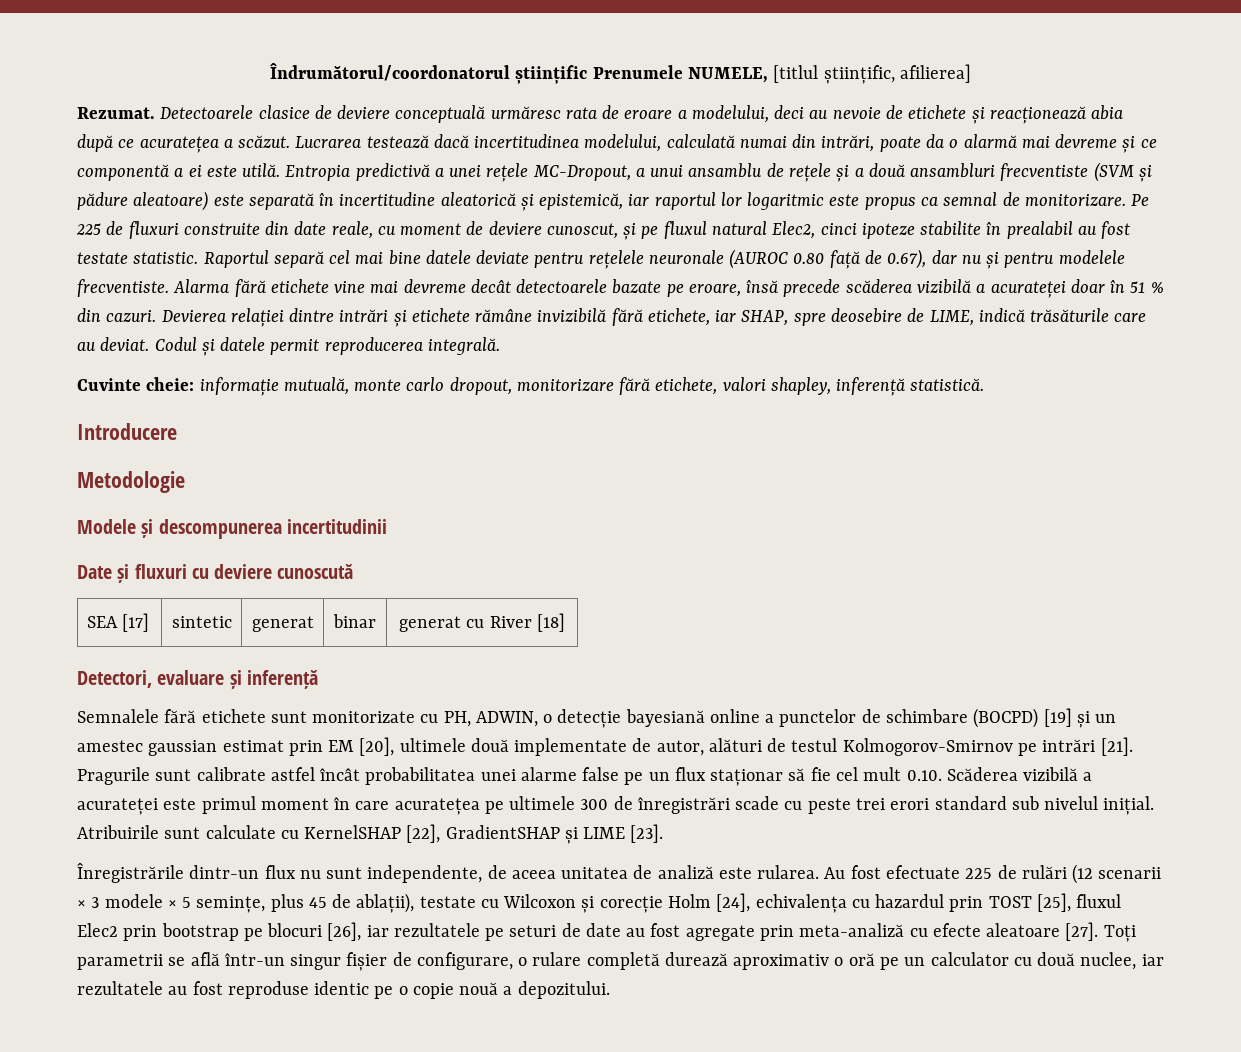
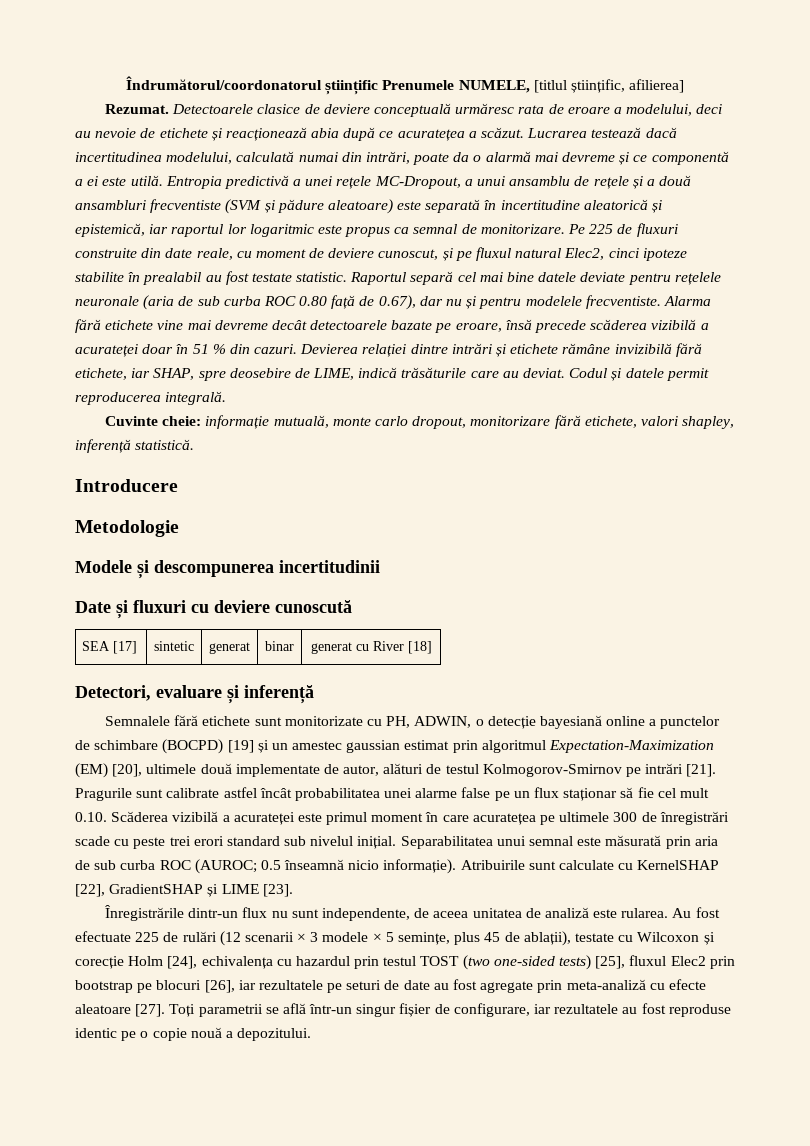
[729,249,789,269] (AUROC -> [143,295,296,310] (aria de sub curba ROC
[328,740,355,752] EM -> [481,740,715,753] [75,763,108,778] algoritmul Expectation-Maximization (EM)
(1155, 805) none -> [400,835,718,849] [75,859,457,874] Separabilitatea unui semnal este măsurată prin aria de sub curba ROC (AUROC; 0.5 înseamnă nicio informație).
[988,896,1032,908] TOST -> [383,955,592,970] testul TOST (two one-sided tests)
[518,952,1137,970] o rulare completă durează aproximativ o oră pe un calculator cu două nuclee, -> (530, 1010) none

